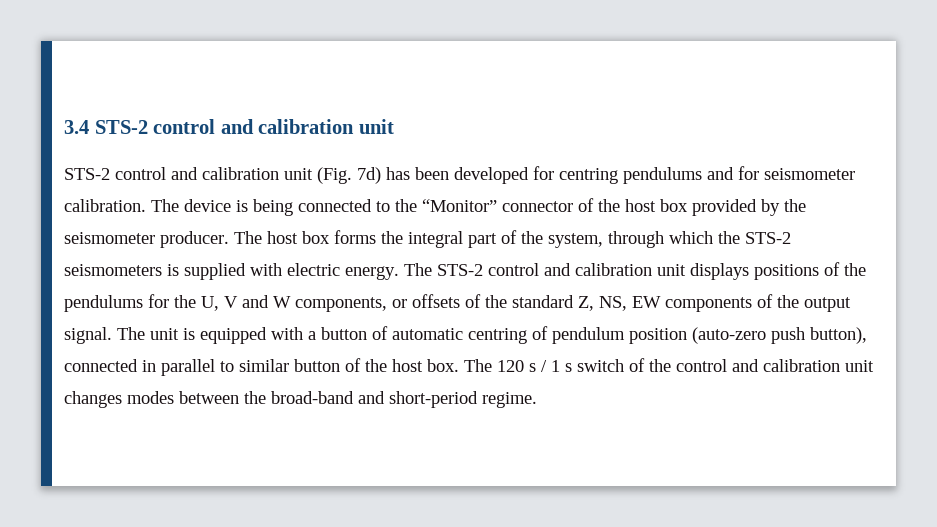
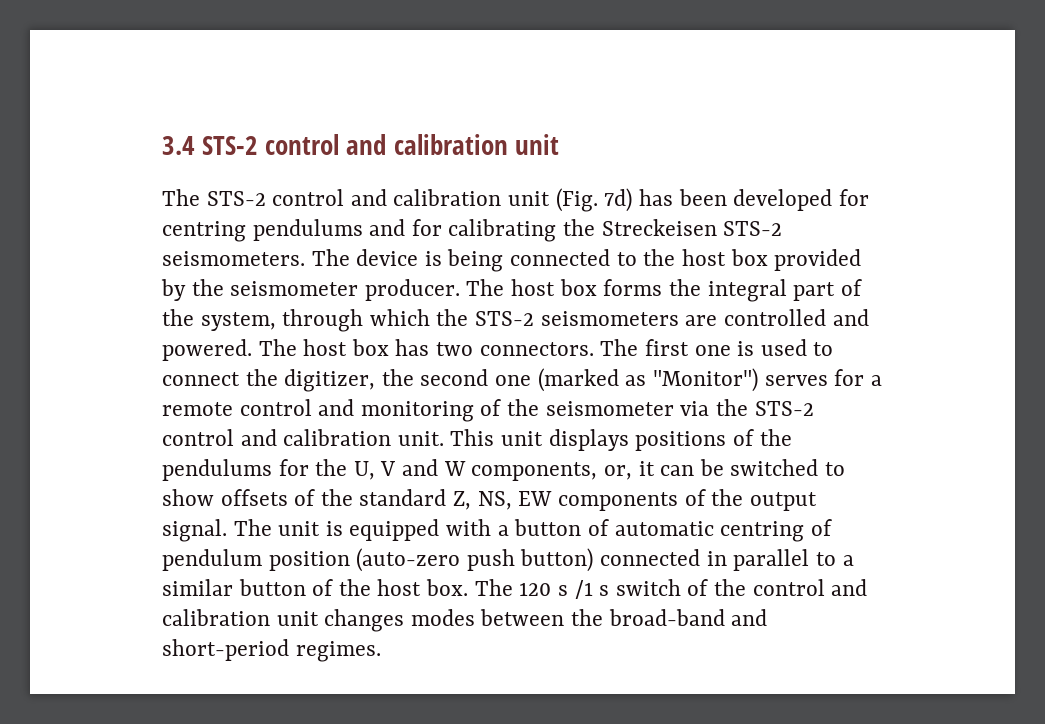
(394, 126) none -> [162,189,200,206] The
[764,168,855,180] [64,199,146,212] seismometer calibration. -> [448,219,783,242] [162,251,305,266] calibrating the Streckeisen STS-2 seismometers.
[422,198,620,212] “Monitor” connector of the -> (676, 257) none
[167,263,652,280] is supplied with electric energy. The STS-2 control and calibration -> [685,309,869,326] [162,339,834,361] [162,368,882,392] [162,399,814,422] [162,429,495,446] are controlled and powered. The host box has two connectors. The first one is used to connect the digitizer, the second one (marked as "Monitor") serves for a remote control and monitoring of the seismometer via the STS-2 control and calibration unit. This
[392,299,407,308] or -> [603,459,845,480] [162,489,214,506] or, it can be switched to show
[810,327,867,344] button), -> [520,548,594,572] button)
(234, 366) none -> [842,555,854,566] a
[541,360,560,372] / 1 -> [574,580,593,599] /1
[482,392,537,408] regime. -> [295,641,381,662] regimes.

